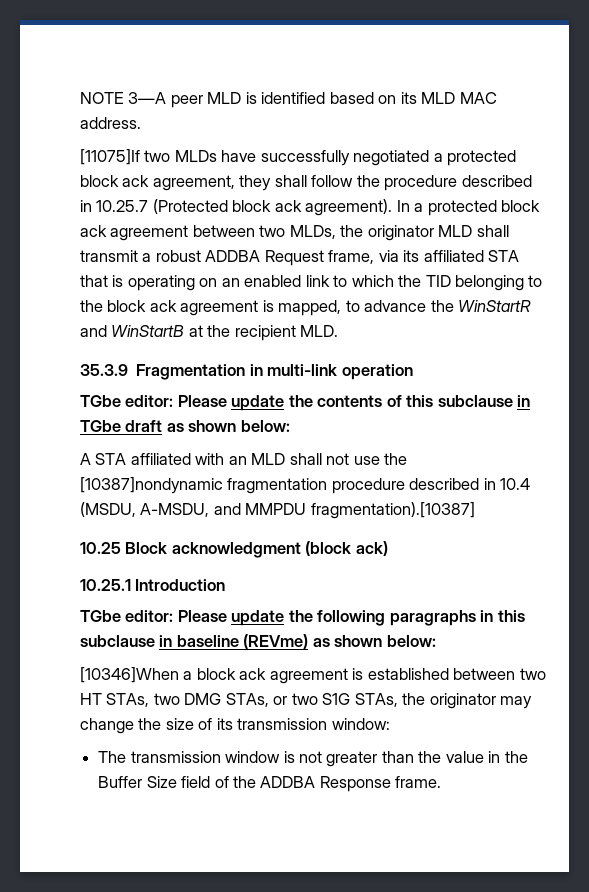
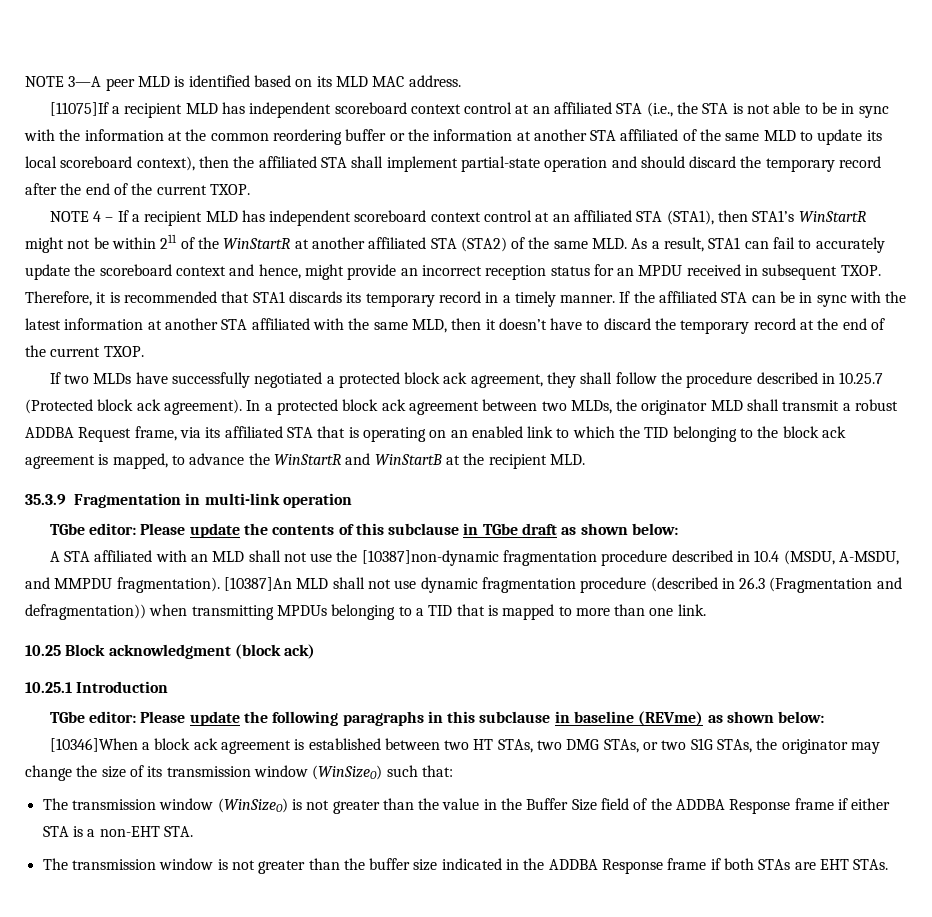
(140, 157) none -> [111,102,889,118] [24,129,882,145] [25,156,882,172] [25,183,250,195] [49,210,866,226] [25,234,885,253] [25,264,881,280] [25,291,907,307] [25,318,886,334] [25,345,144,357] [49,372,61,384] a recipient MLD has independent scoreboard context control at an affiliated STA (i.e., the STA is not able to be in sync with the information at the common reordering buffer or the information at another STA affiliated of the same MLD to update its local scoreboard context), then the affiliated STA shall implement partial-state operation and should discard the temporary record after the end of the current TXOP. // NOTE 4 – If a recipient MLD has independent scoreboard context control at an affiliated STA (STA1), then STA1’s WinStartR might not be within 211 of the WinStartR at another affiliated STA (STA2) of the same MLD. As a result, STA1 can fail to accurately update the scoreboard context and hence, might provide an incorrect reception status for an MPDU received in subsequent TXOP. Therefore, it is recommended that STA1 discards its temporary record in a timely manner. If the affiliated STA can be in sync with the latest information at another STA affiliated with the same MLD, then it doesn’t have to discard the temporary record at the end of the current TXOP. // If
[80,477,223,494] [10387]nondynamic -> [361,550,499,566] [10387]non-dynamic
[310,502,475,519] fragmentation).[10387] -> [116,577,902,593] [25,604,706,620] fragmentation). [10387]An MLD shall not use dynamic fragmentation procedure (described in 26.3 (Fragmentation and defragmentation)) when transmitting MPDUs belonging to a TID that is mapped to more than one link.
[331,718,390,730] [98,751,281,763] window: // The transmission window -> [253,765,453,780] [42,798,288,813] window (WinSizeO) such that: // The transmission window (WinSizeO)
[395,776,442,788] frame. -> [794,798,891,810] [42,826,193,837] [42,858,889,874] frame if either STA is a non-EHT STA. // The transmission window is not greater than the buffer size indicated in the ADDBA Response frame if both STAs are EHT STAs.

